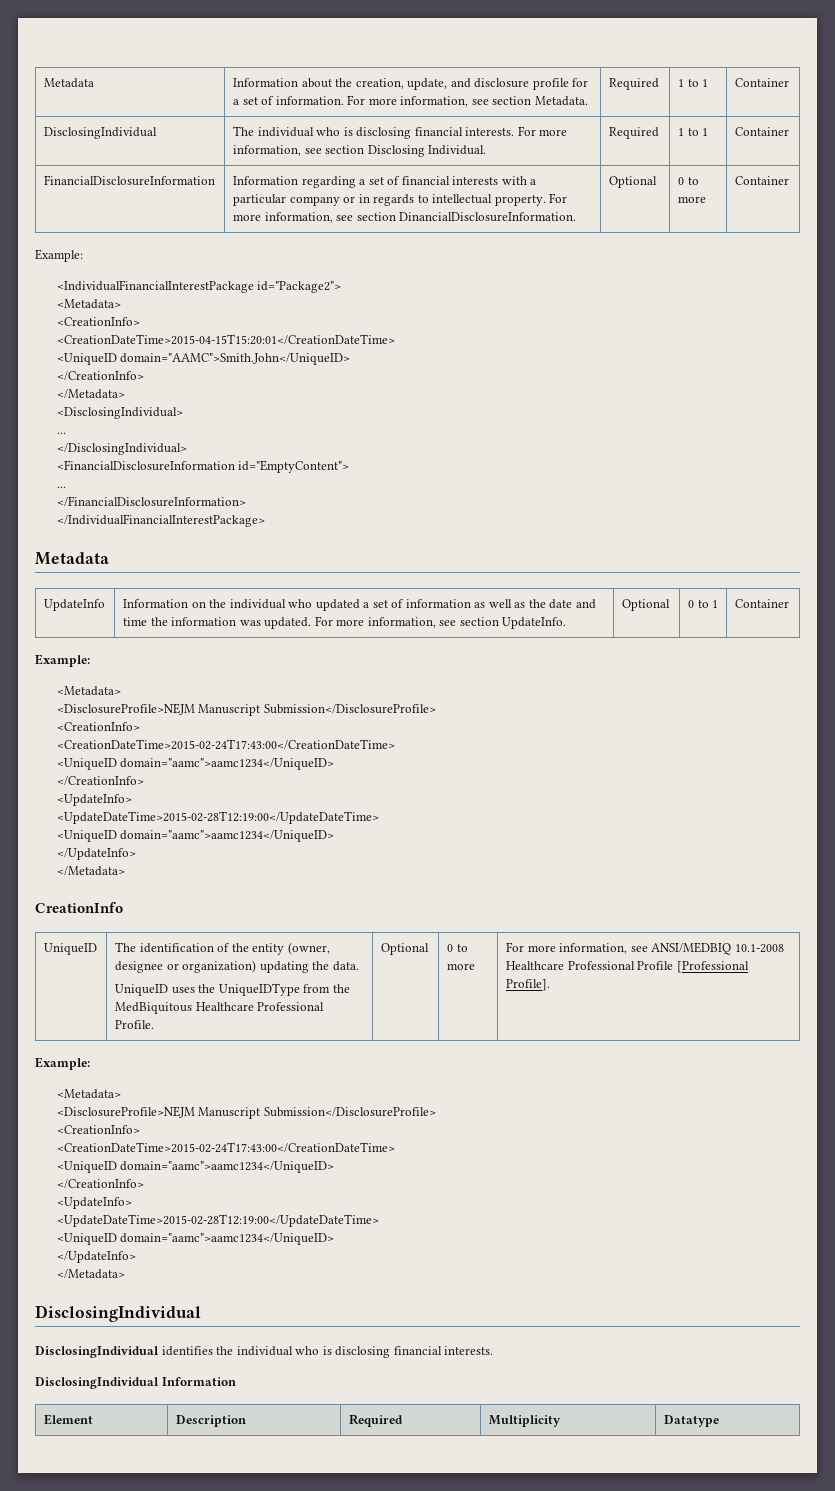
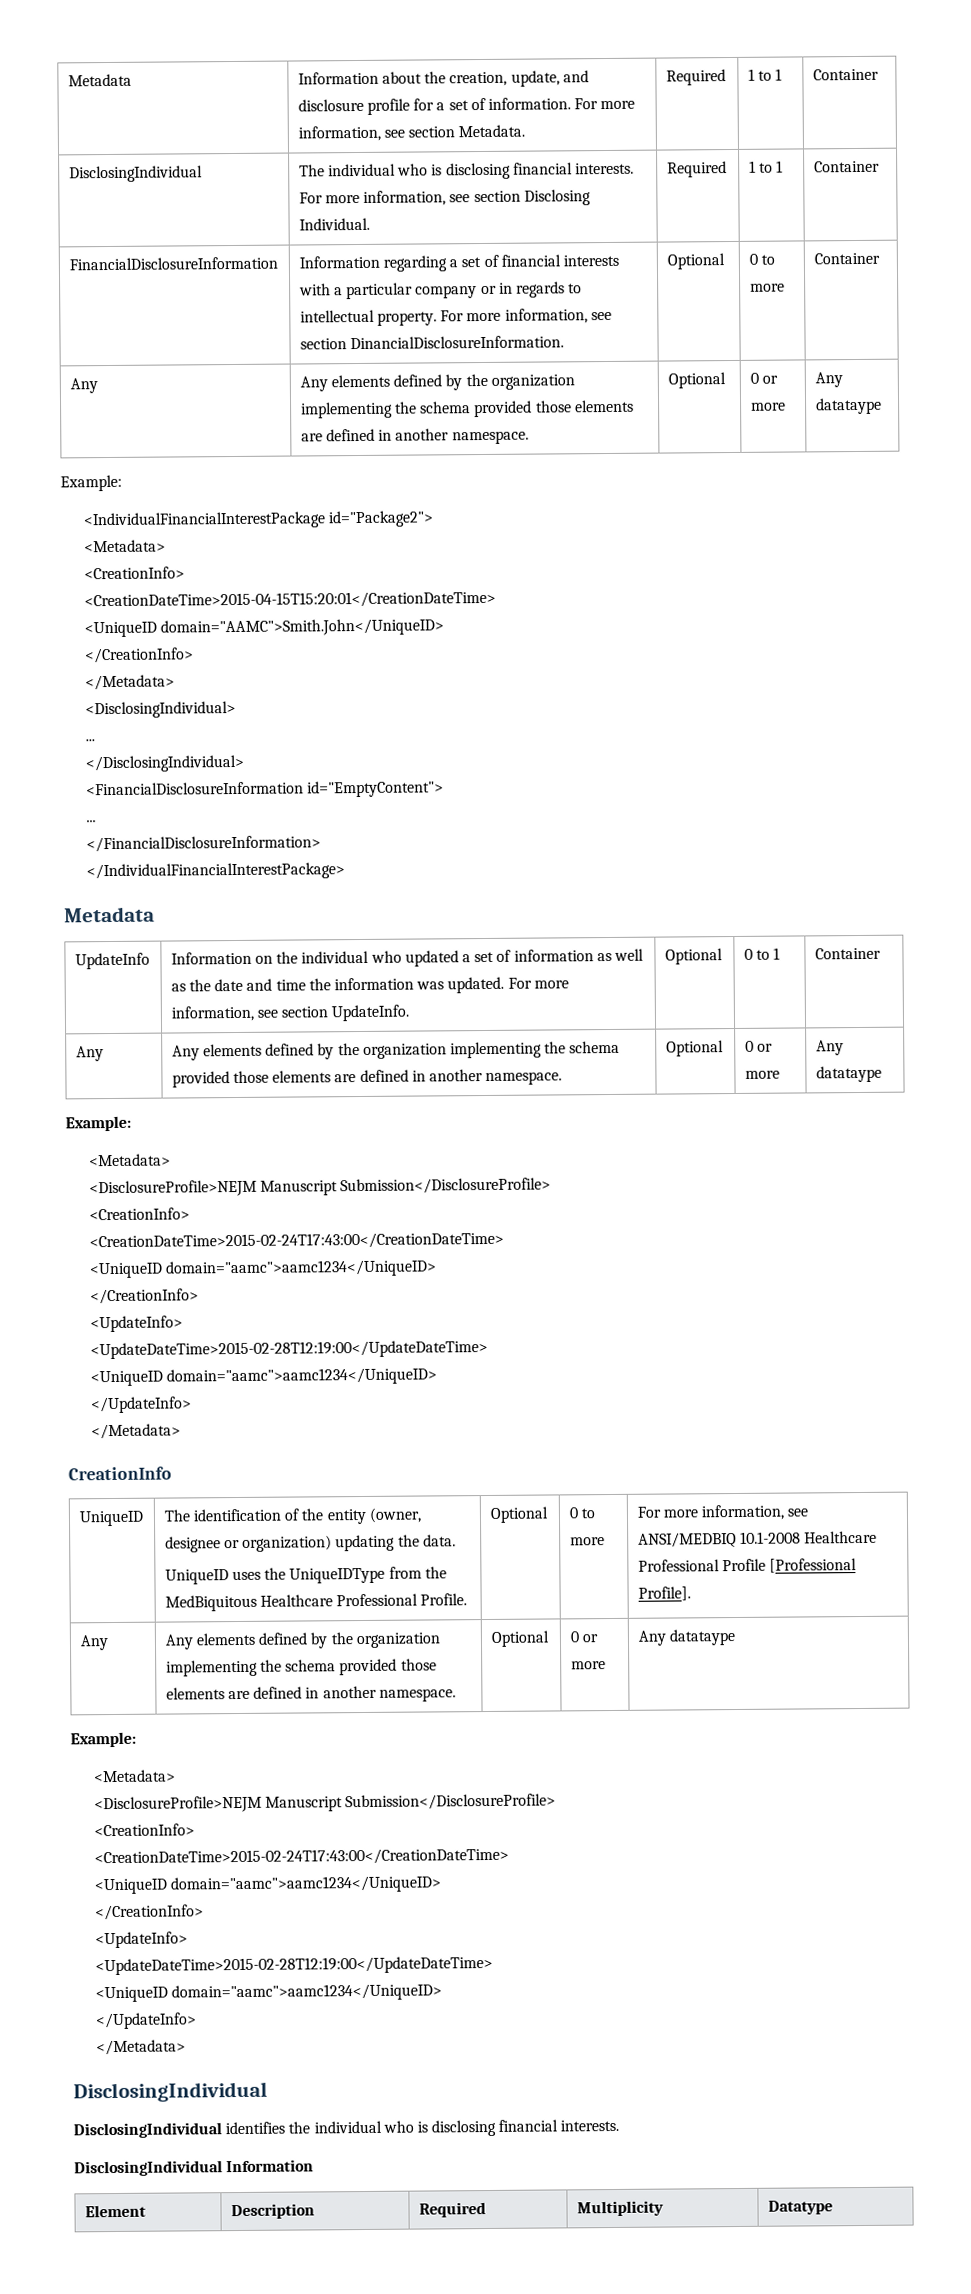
(789, 180) none -> [69,378,98,394] [299,373,575,392] [300,399,634,419] [300,428,529,445] [667,372,726,389] [749,372,779,384] [750,402,786,411] [814,372,843,388] [814,397,882,415] // Any | Any elements defined by the organization implementing the schema provided those elements are defined in another namespace. | Optional | 0 or more | Any datataype
(789, 603) none -> [75,1046,104,1062] [171,1040,621,1061] [171,1069,563,1088] [665,1040,724,1057] [744,1040,774,1052] [744,1070,780,1079] [815,1040,844,1056] [815,1065,882,1083] // Any | Any elements defined by the organization implementing the schema provided those elements are defined in another namespace. | Optional | 0 or more | Any datataype
(550, 985) none -> [79,1635,109,1651] [164,1632,441,1650] [165,1658,437,1677] [165,1685,456,1702] [490,1630,550,1647] [569,1631,599,1643] [570,1661,606,1670] [637,1629,737,1646] // Any | Any elements defined by the organization implementing the schema provided those elements are defined in another namespace. | Optional | 0 or more | Any datataype

